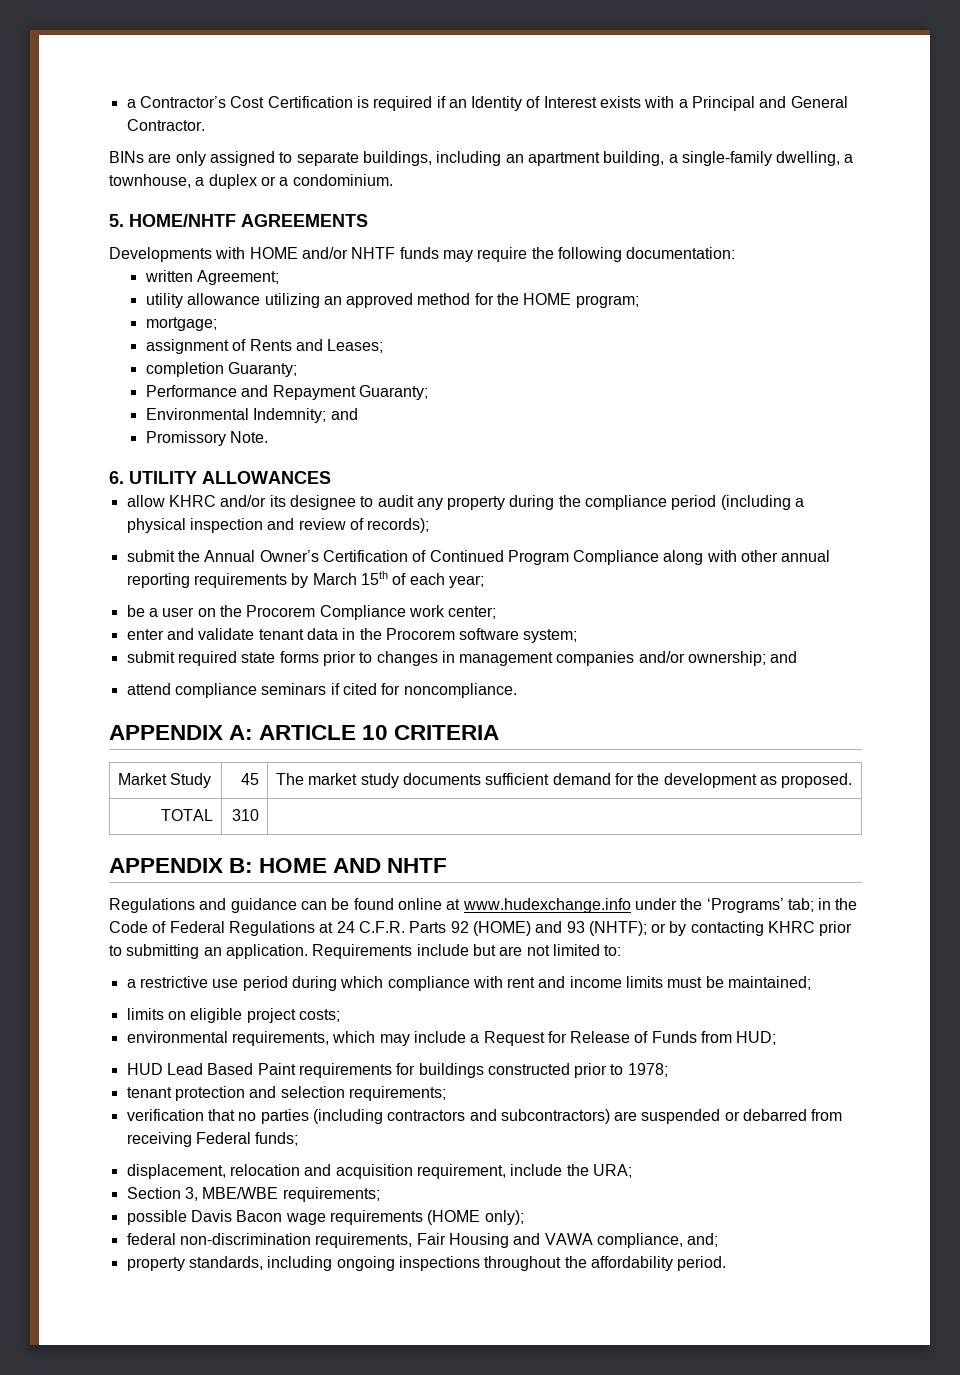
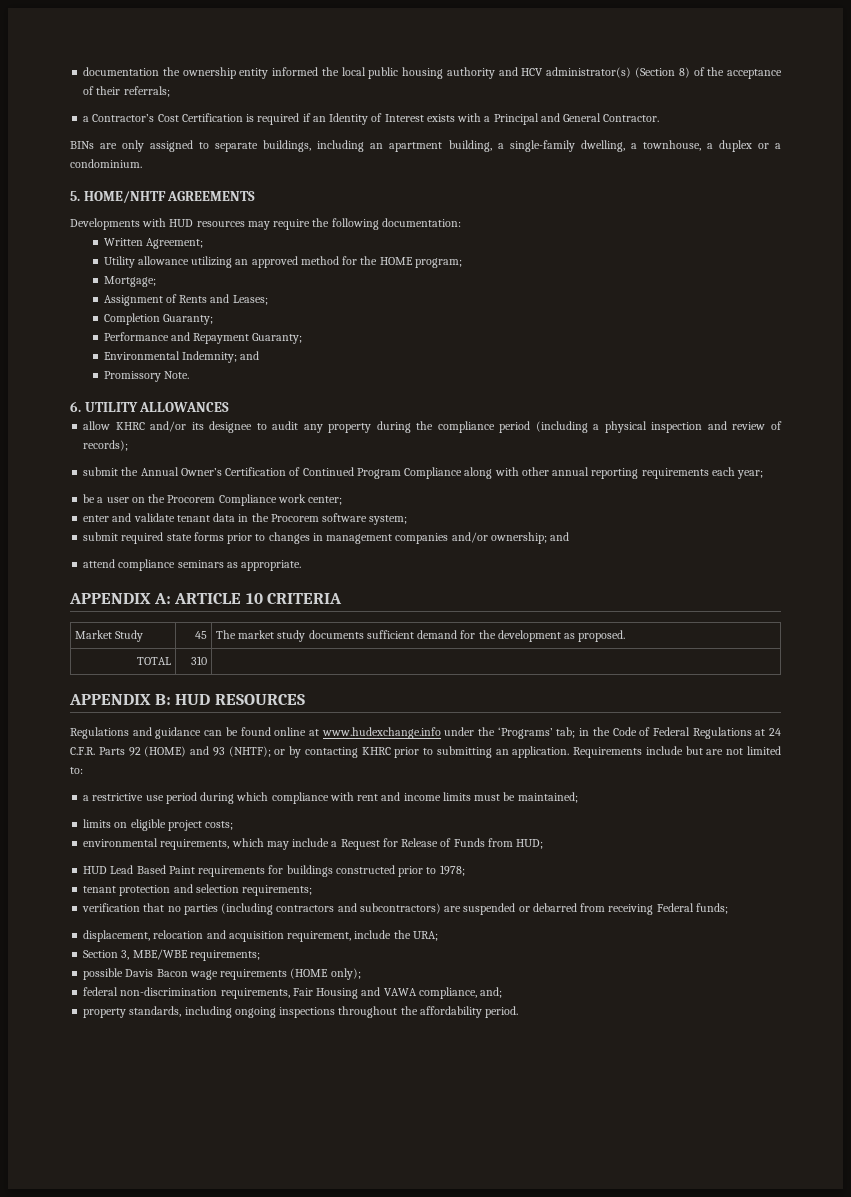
(126, 103) none -> [83,67,782,79] [83,86,170,97] documentation the ownership entity informed the local public housing authority and HCV administrator(s) (Section 8) of the acceptance of their referrals; //
[249,247,439,259] HOME and/or NHTF funds -> [169,219,245,227] HUD resources
[144,270,193,282] written -> [103,238,143,246] Written
[145,293,183,308] utility -> [103,256,135,268] Utility
[145,317,217,331] [145,339,229,354] mortgage; // assignment -> [103,276,156,287] [103,295,163,306] Mortgage; // Assignment
[145,362,224,377] completion -> [103,313,160,325] Completion
[291,571,407,588] by March 15th of -> (709, 473) none
[330,683,517,698] if cited for noncompliance. -> [226,560,302,571] as appropriate.
[259,858,448,873] HOME AND NHTF -> [175,694,305,705] HUD RESOURCES

